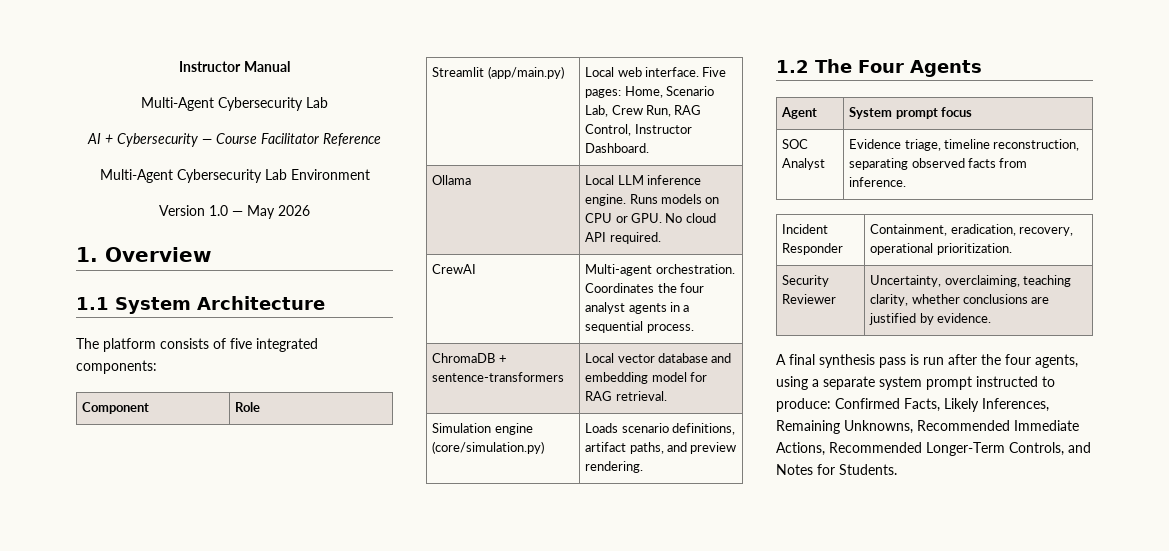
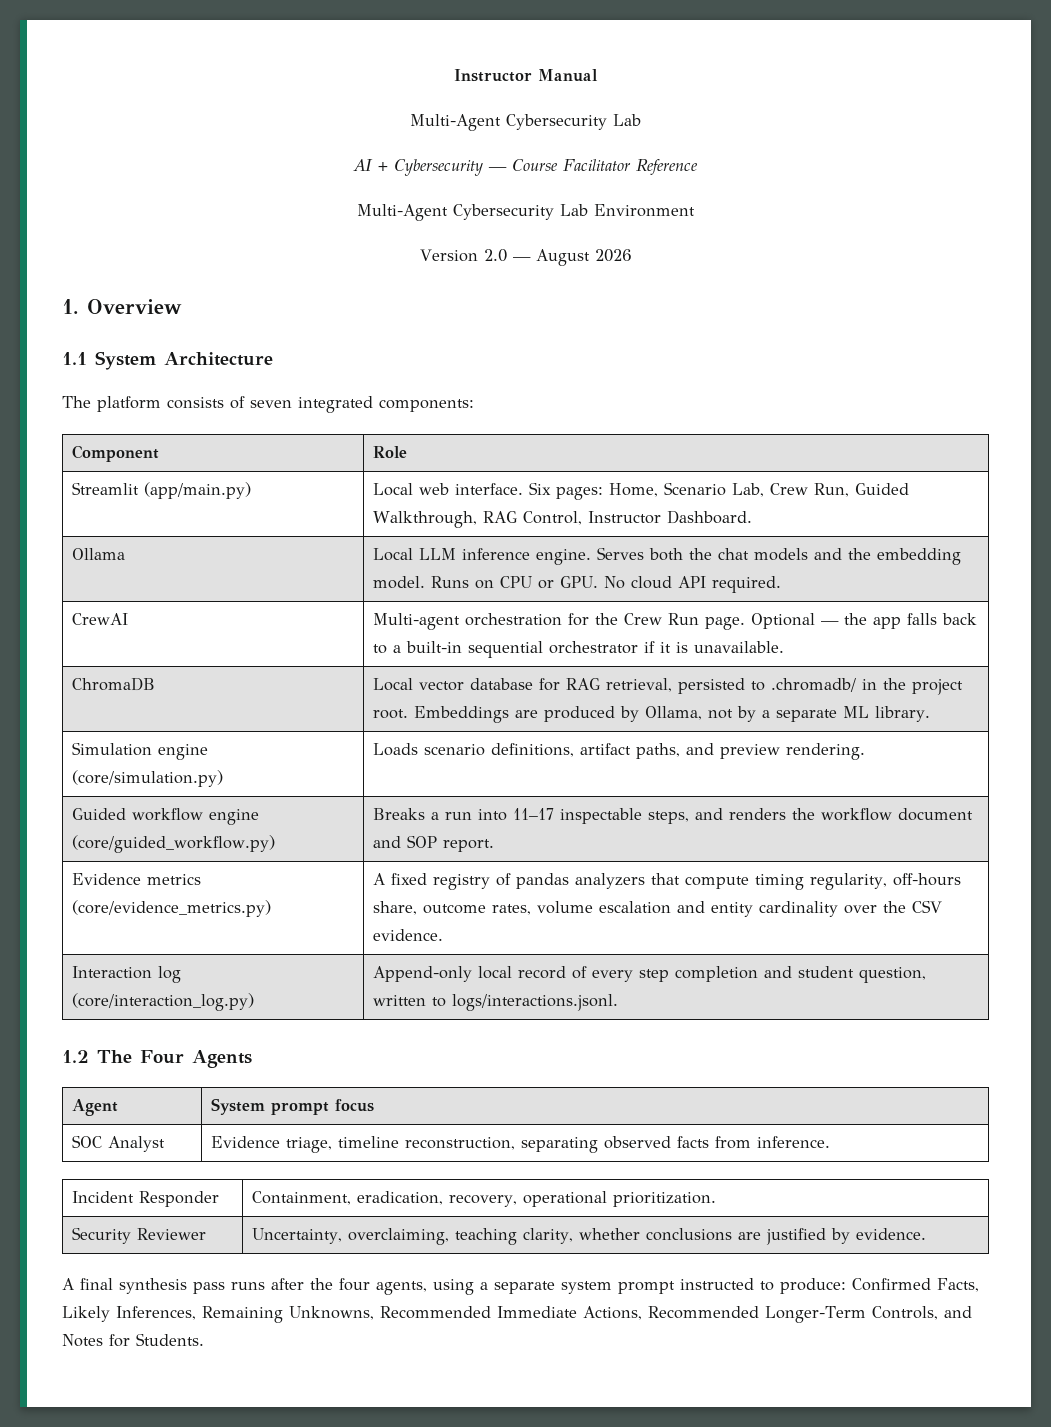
[209,205,275,219] 1.0 — May -> [483,249,590,266] 2.0 — August
[230,338,252,349] five -> [250,400,292,408] seven
[702,67,727,77] Five -> [529,482,552,495] Six
(672, 111) none -> [855,483,910,495] [373,511,478,528] Guided Walkthrough,
[629,194,703,204] Runs models -> [597,547,962,565] [373,576,470,589] Serves both the chat models and the embedding model. Runs
[655,264,735,274] [585,283,705,293] [585,302,690,314] [585,321,694,333] orchestration. Coordinates the four analyst agents in a sequential process. -> [465,613,978,630] [373,641,785,658] orchestration for the Crew Run page. Optional — the app falls back to a built-in sequential orchestrator if it is unavailable.
[498,355,507,363] [432,372,565,382] + sentence-transformers -> (156, 684) none
[711,353,732,363] [585,372,708,384] [585,391,667,401] and embedding model for RAG retrieval. -> [539,678,964,695] [373,706,931,723] for RAG retrieval, persisted to .chromadb/ in the project root. Embeddings are produced by Ollama, not by a separate ML library.
(644, 467) none -> [72,808,260,825] [72,835,276,853] [373,808,974,824] [373,835,495,852] [72,873,202,885] [72,900,272,917] [373,873,962,890] [373,900,943,917] [373,929,444,941] [72,966,182,983] [72,993,255,1011] [373,966,927,983] [373,994,619,1011] // Guided workflow engine (core/guided_workflow.py) | Breaks a run into 11–17 inspectable steps, and renders the workflow document and SOP report. // Evidence metrics (core/evidence_metrics.py) | A fixed registry of pandas analyzers that compute timing regularity, off-hours share, outcome rates, volume escalation and entity cardinality over the CSV evidence. // Interaction log (core/interaction_log.py) | Append-only local record of every step completion and student question, written to logs/interactions.jsonl.
[910,354,944,365] is run -> [231,1282,265,1290] runs

